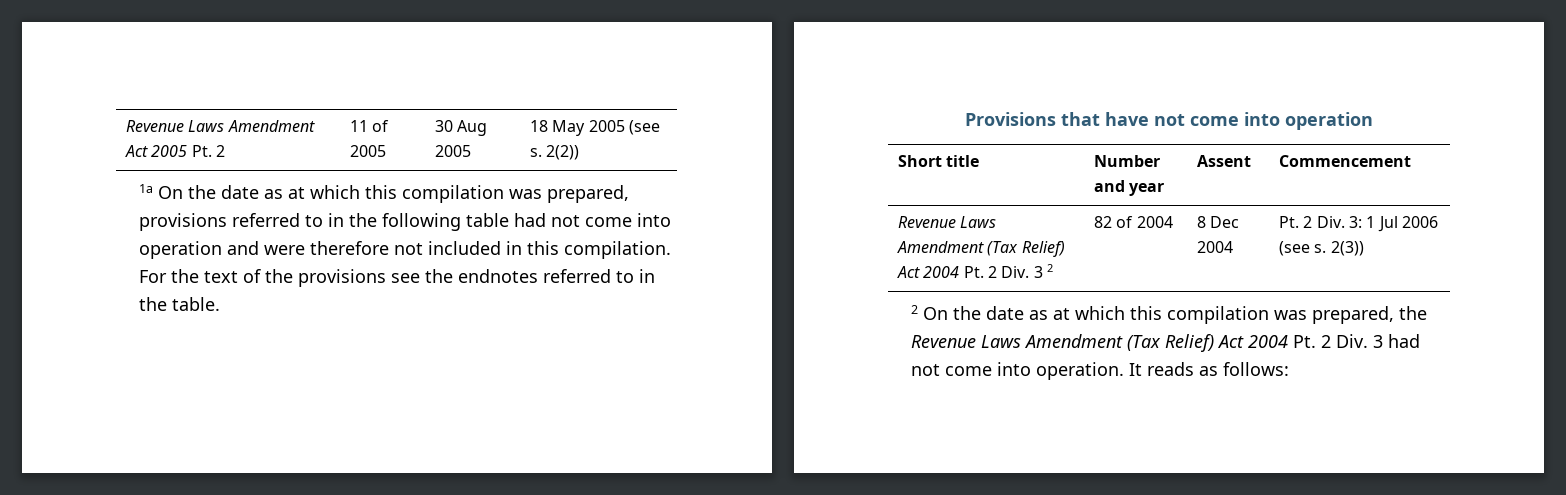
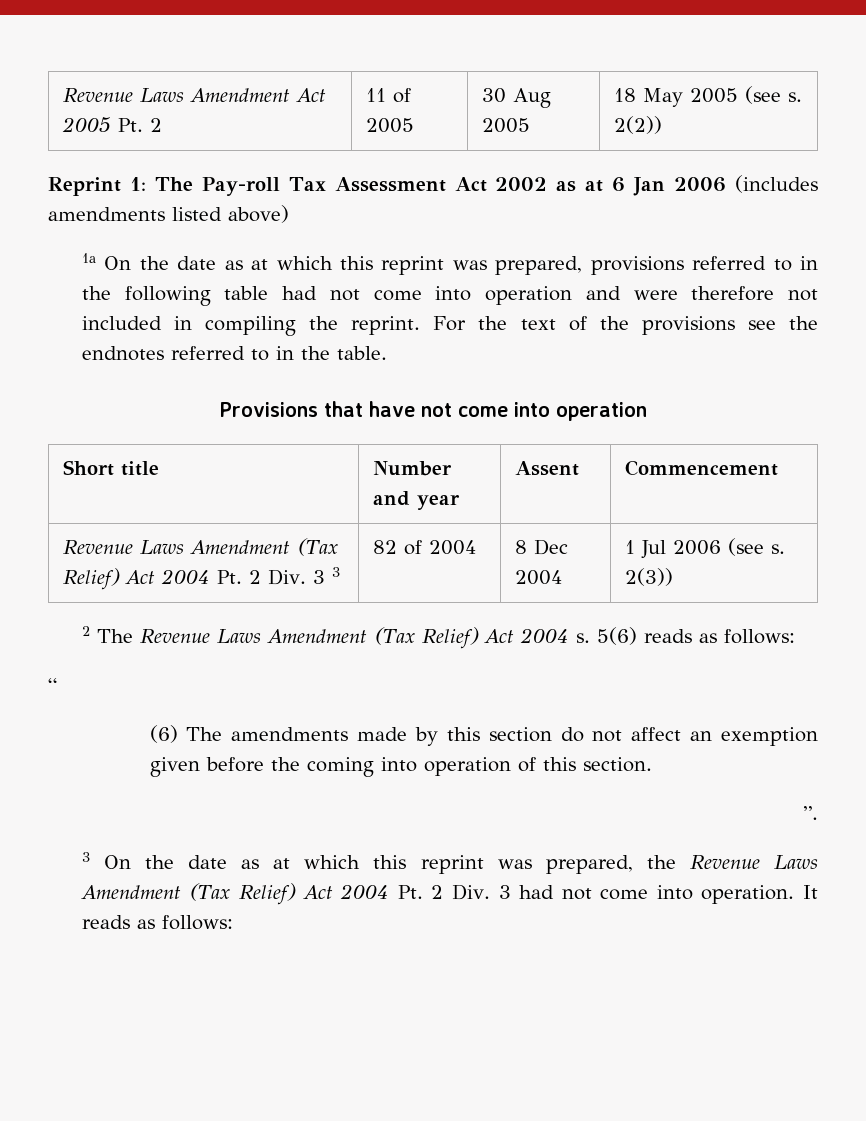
(580, 152) none -> [48,175,818,196] [48,205,289,223] // Reprint 1: The Pay-roll Tax Assessment Act 2002 as at 6 Jan 2006 (includes amendments listed above)
[402,185,505,203] compilation -> [381,256,445,275] reprint
[527,241,672,259] this compilation. -> [205,316,421,336] compiling the reprint.
[1046,264,1053,272] 2 -> [332,567,341,577] 3
[1278,216,1362,228] Pt. 2 Div. 3: -> (563, 577) none
[923,306,1270,324] On the date as at which this compilation -> [96,627,795,649] [48,678,57,692] [149,725,818,746] [149,757,652,777] [803,806,818,820] [81,852,484,874] The Revenue Laws Amendment (Tax Relief) Act 2004 s. 5(6) reads as follows: // “ // (6) The amendments made by this section do not affect an exemption given before the coming into operation of this section. // ”. // 3 On the date as at which this reprint

